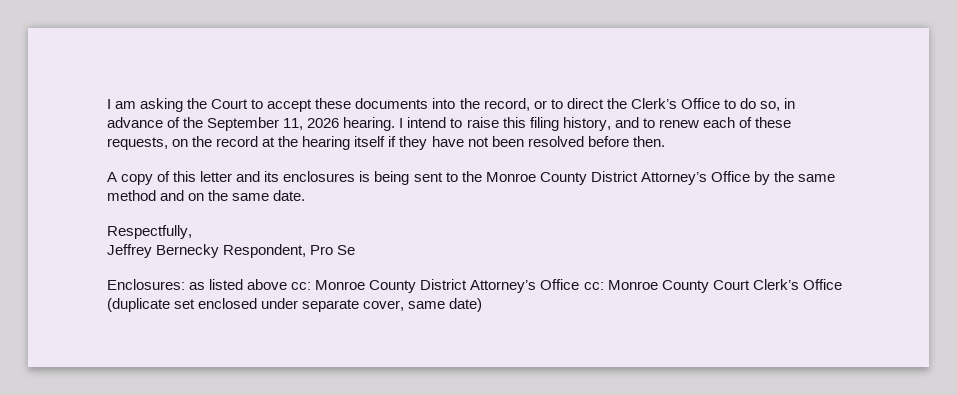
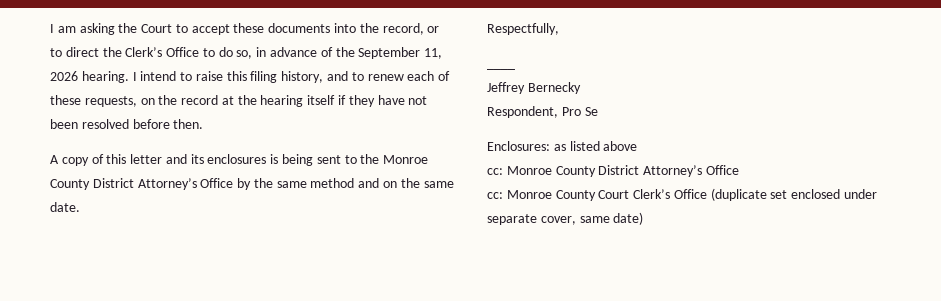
(192, 232) none -> [487,68,515,70] // ____
(220, 251) none -> (581, 88) //
(288, 284) none -> (638, 146) //
(580, 284) none -> (739, 170) //

